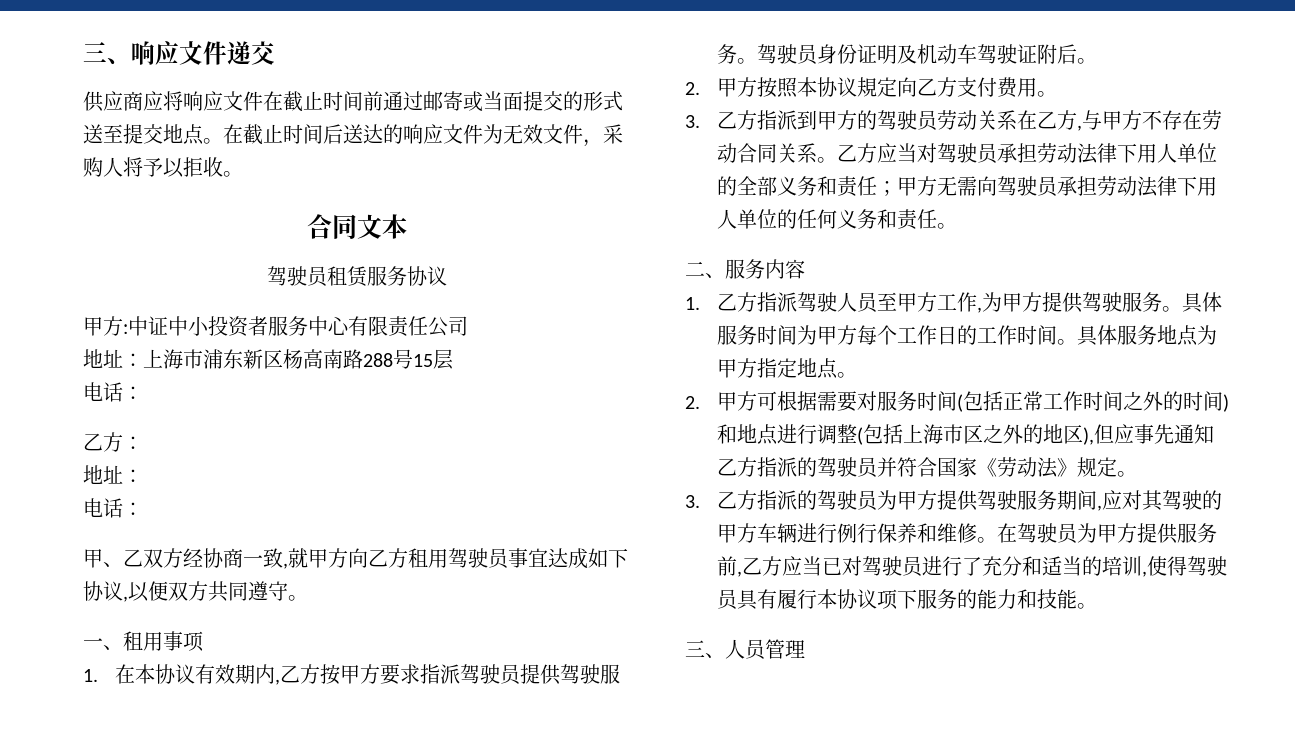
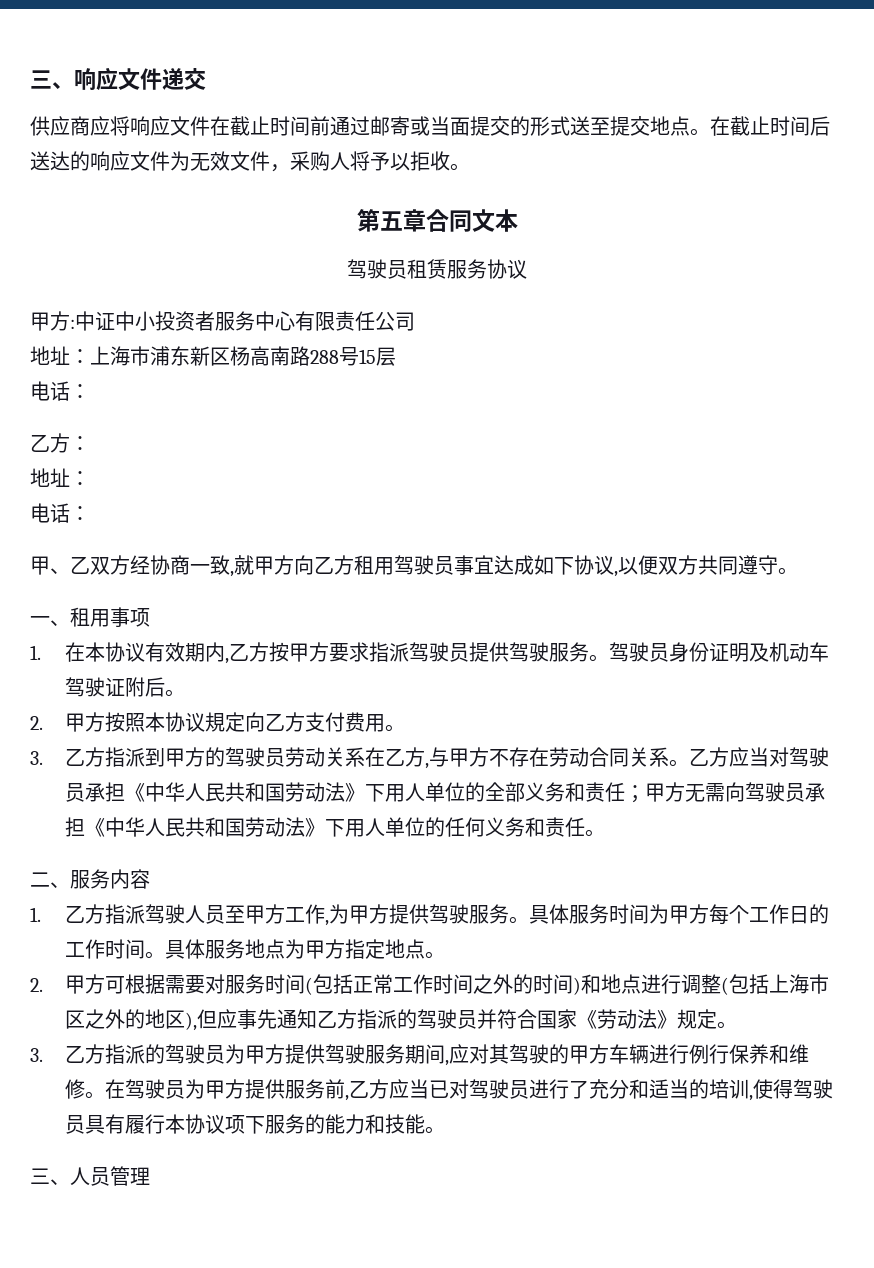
(243, 174) none -> [356,209,426,232] 第五章
[1036,143,1117,164] 劳动法律 -> [124,782,365,802] 《中华人民共和国劳动法》
[1096,176,1177,197] 劳动法律 -> [84,817,325,837] 《中华人民共和国劳动法》

